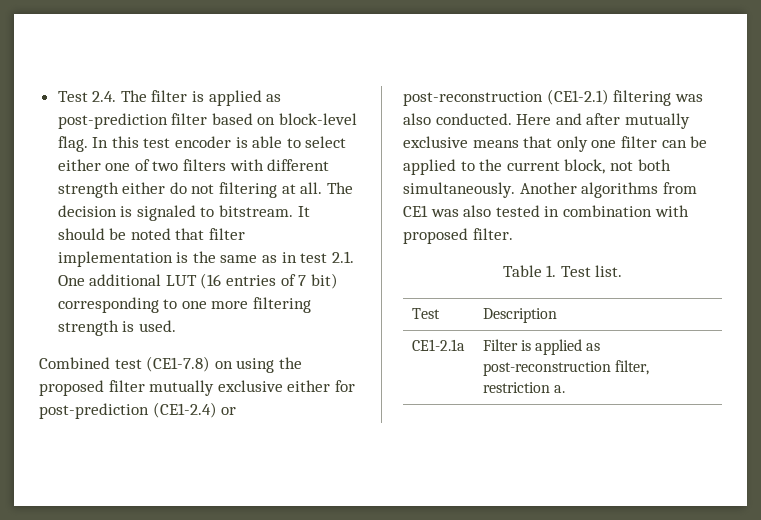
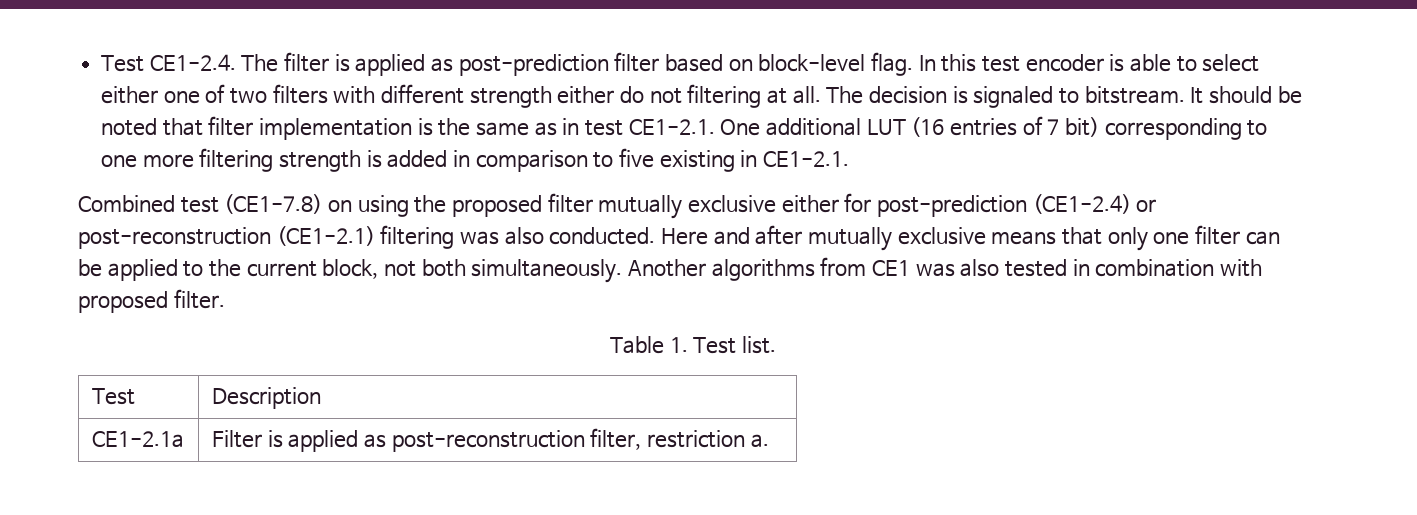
[57,91,117,102] Test 2.4. -> [101,54,236,72] Test CE1-2.4.
[331,251,354,263] 2.1. -> [628,119,715,135] CE1-2.1.
[138,320,176,332] used. -> [387,148,850,172] added in comparison to five existing in CE1-2.1.

